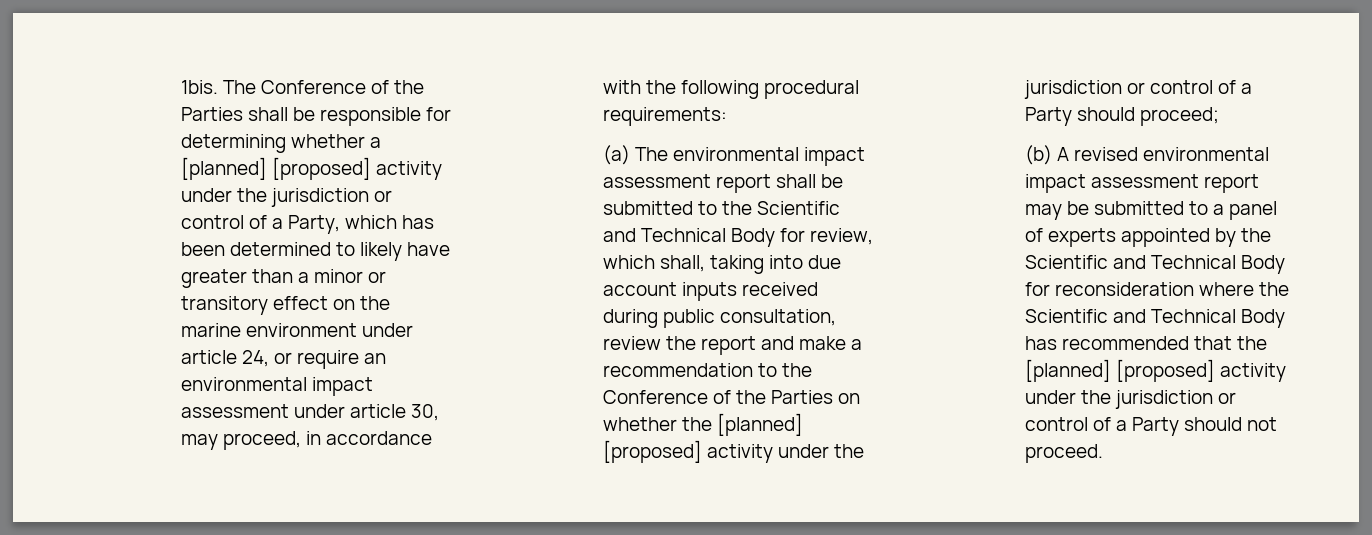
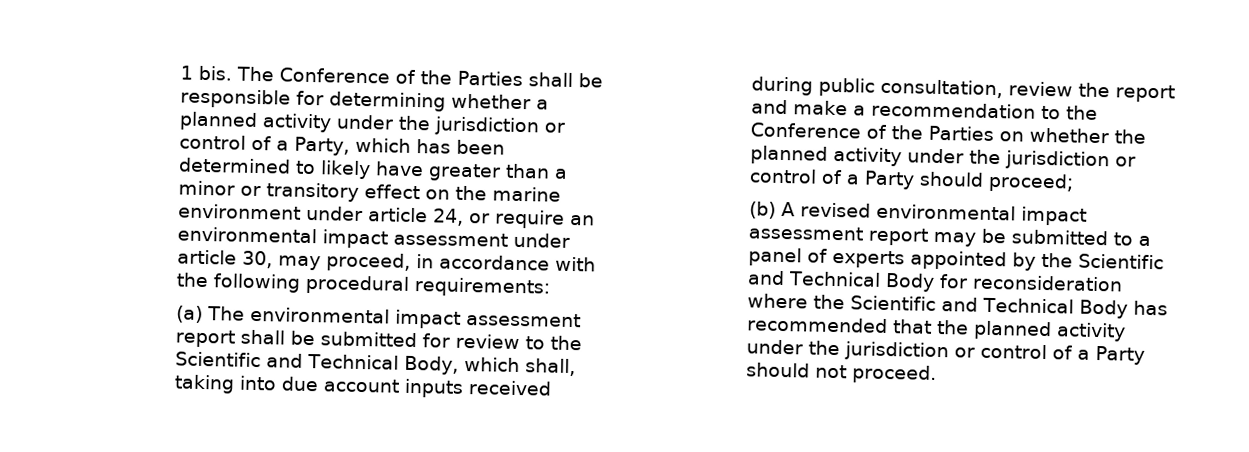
[180,80,218,94] 1bis. -> [180,65,233,81] 1 bis.
[180,157,371,180] [planned] [proposed] -> [179,111,259,132] planned
(693, 208) none -> [422,333,521,350] for review
[730,228,874,247] Body for review, -> [404,355,460,375] Body,
[716,413,803,436] [602,440,702,463] [planned] [proposed] -> [750,145,829,165] planned
[1024,359,1215,382] [planned] [proposed] -> [973,320,1053,341] planned

